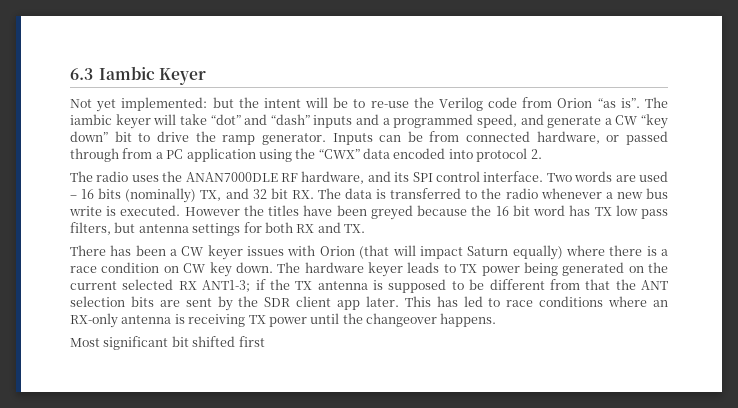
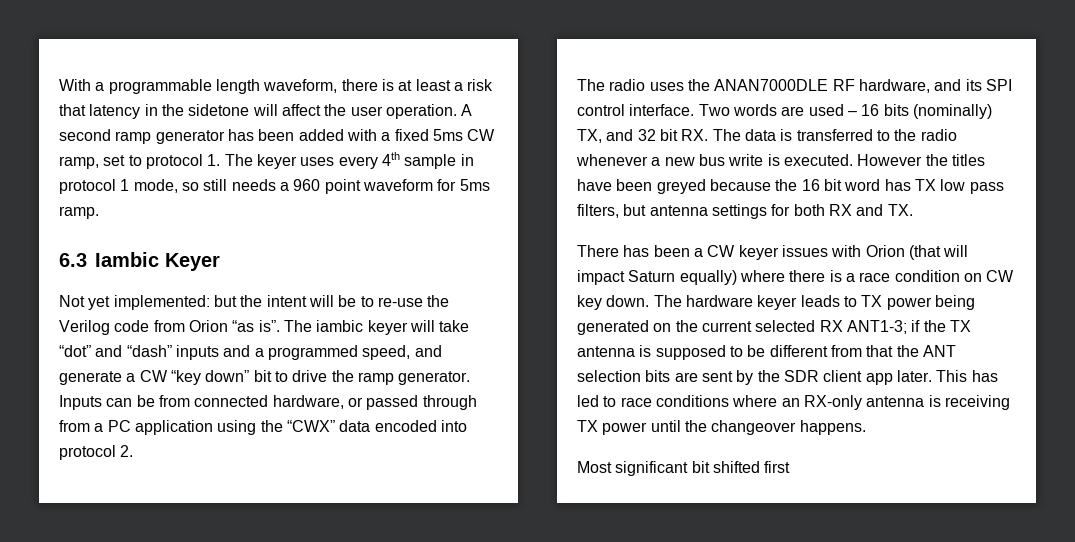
(70, 74) none -> [59,79,494,94] [59,104,473,119] [59,129,496,144] [59,152,474,169] [59,179,490,194] [59,206,99,219] With a programmable length waveform, there is at least a risk that latency in the sidetone will affect the user operation. A second ramp generator has been added with a fixed 5ms CW ramp, set to protocol 1. The keyer uses every 4th sample in protocol 1 mode, so still needs a 960 point waveform for 5ms ramp. //

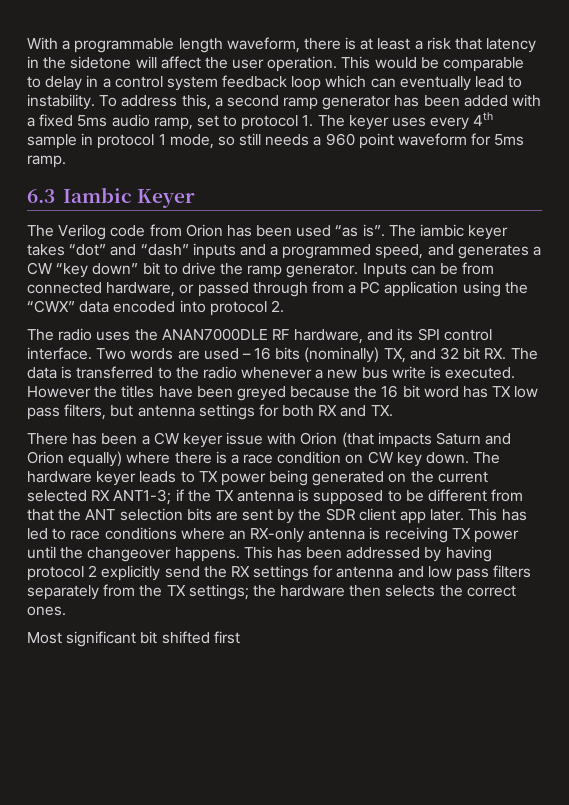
[461,104,473,116] A -> [341,56,525,72] [27,75,523,91] [27,94,223,110] This would be comparable to delay in a control system feedback loop which can eventually lead to instability. To address this, a
[467,129,496,141] CW -> [111,114,150,127] audio
[59,295,450,310] Not yet implemented: but the intent will be to re-use the -> [27,225,54,237] The
(228, 326) none -> [226,225,332,237] has been used
[409,320,470,332] will take -> [27,244,65,256] takes
[59,371,122,385] generate -> [457,244,529,259] generates
[781,245,828,257] issues -> [226,432,264,445] issue
[943,245,969,257] [577,270,676,285] will impact Saturn -> [377,432,512,448] [27,451,64,464] impacts Saturn and Orion
(866, 427) none -> [243,546,492,562] [27,565,532,581] [27,584,516,600] [27,606,66,616] This has been addressed by having protocol 2 explicitly send the RX settings for antenna and low pass filters separately from the TX settings; the hardware then selects the correct ones.

